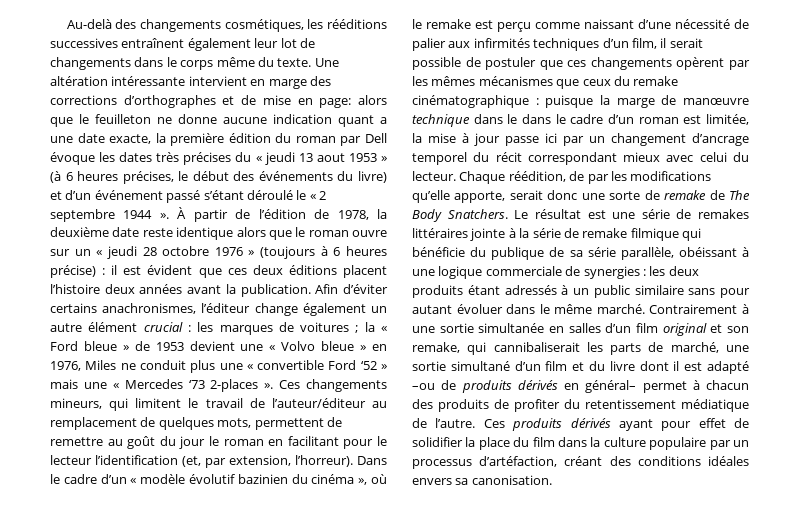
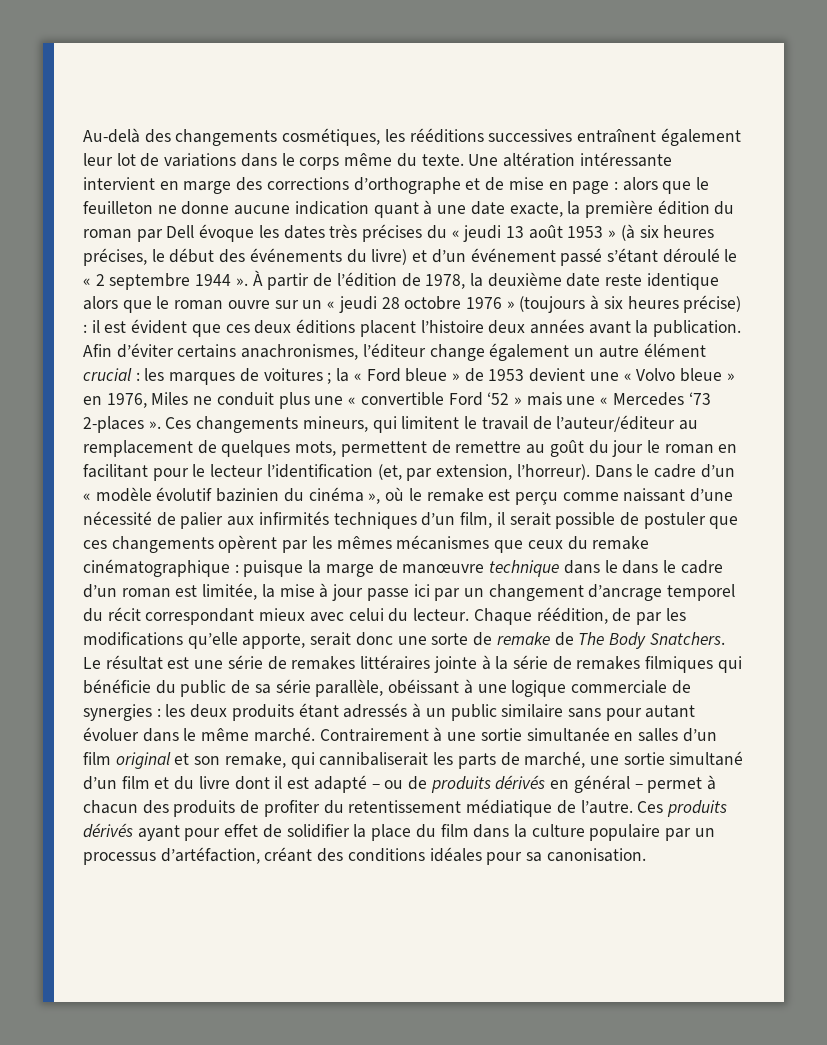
[50,57,131,70] changements -> [164,153,237,167] variations
[123,95,216,108] d’orthographes -> [353,177,461,194] d’orthographe
[319,98,352,108] page: -> [572,181,618,194] page :
[380,117,387,124] a -> [423,200,433,215] à
[316,153,345,162] aout -> [528,225,563,239] août
[65,172,73,181] 6 -> [639,225,659,238] six
[333,247,341,256] 6 -> [603,296,623,309] six
[582,228,679,241] remake filmique -> [576,656,714,673] remakes filmiques
[491,247,545,260] publique -> [180,680,227,697] public
[412,383,435,390] –ou -> [371,780,404,789] – ou
[585,380,637,393] général– -> [573,775,643,793] général –
[412,478,452,485] envers -> [486,852,523,865] pour

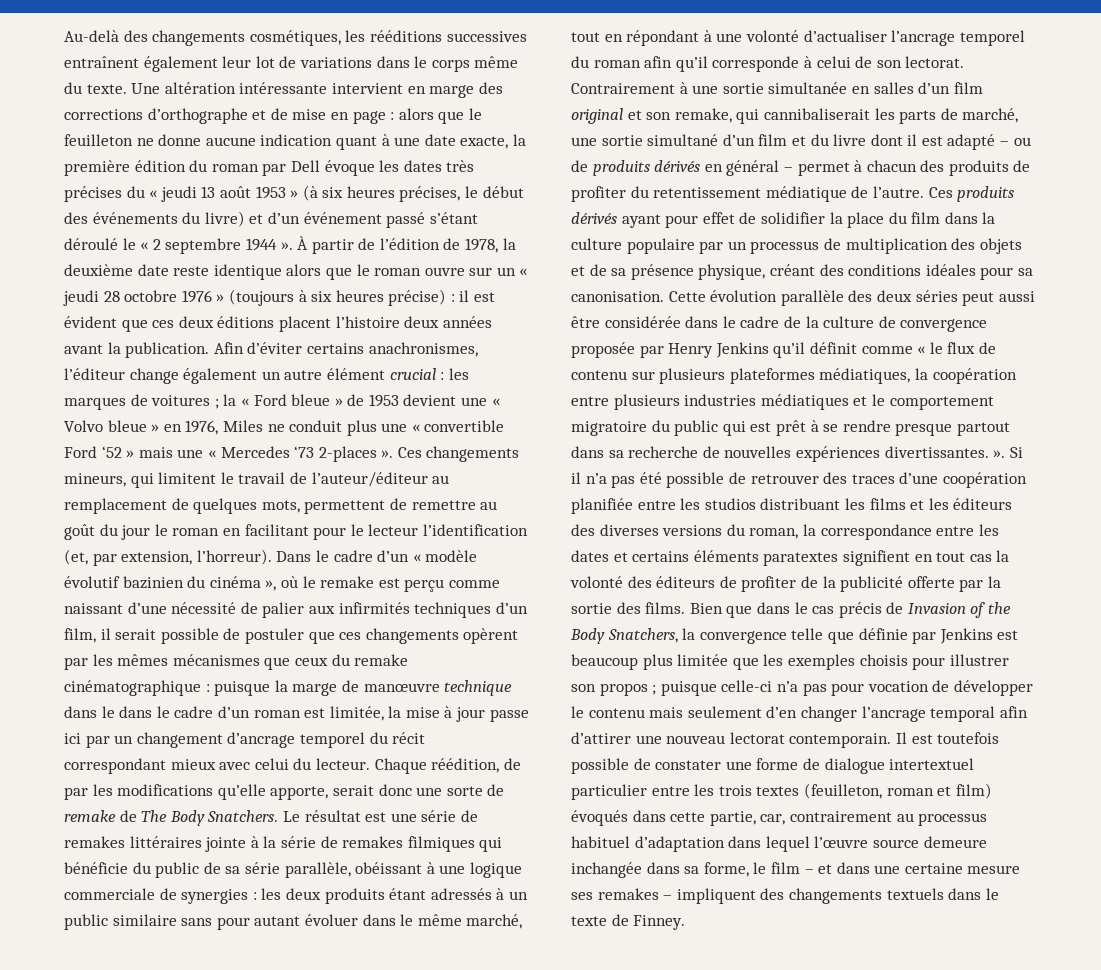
[253,727,315,742] marché. -> [466,914,523,929] [571,30,1025,46] [571,56,965,72] marché, tout en répondant à une volonté d’actualiser l’ancrage temporel du roman afin qu’il corresponde à celui de son lectorat.
[160,847,260,864] d’artéfaction, -> [823,238,1022,254] [571,264,766,280] de multiplication des objets et de sa présence physique,
(646, 855) none -> [668,290,1035,306] [571,316,988,332] [571,342,996,358] [571,368,1017,384] [571,394,994,410] [571,420,1010,436] [571,446,1023,462] [571,472,1027,488] [571,498,1013,514] [571,524,999,540] [571,550,1010,566] [570,576,1001,592] [571,602,1012,618] [570,628,1019,644] [571,654,1009,670] [571,680,1033,696] [571,706,1028,722] [571,732,1000,748] [571,758,975,774] [571,783,992,800] [571,810,988,826] [571,836,987,852] [571,862,1021,878] [571,888,999,904] [571,914,686,930] Cette évolution parallèle des deux séries peut aussi être considérée dans le cadre de la culture de convergence proposée par Henry Jenkins qu’il définit comme « le flux de contenu sur plusieurs plateformes médiatiques, la coopération entre plusieurs industries médiatiques et le comportement migratoire du public qui est prêt à se rendre presque partout dans sa recherche de nouvelles expériences divertissantes. ». Si il n’a pas été possible de retrouver des traces d’une coopération planifiée entre les studios distribuant les films et les éditeurs des diverses versions du roman, la correspondance entre les dates et certains éléments paratextes signifient en tout cas la volonté des éditeurs de profiter de la publicité offerte par la sortie des films. Bien que dans le cas précis de Invasion of the Body Snatchers, la convergence telle que définie par Jenkins est beaucoup plus limitée que les exemples choisis pour illustrer son propos ; puisque celle-ci n’a pas pour vocation de développer le contenu mais seulement d’en changer l’ancrage temporal afin d’attirer une nouveau lectorat contemporain. Il est toutefois possible de constater une forme de dialogue intertextuel particulier entre les trois textes (feuilleton, roman et film) évoqués dans cette partie, car, contrairement au processus habituel d’adaptation dans lequel l’œuvre source demeure inchangée dans sa forme, le film – et dans une certaine mesure ses remakes – impliquent des changements textuels dans le texte de Finney.

